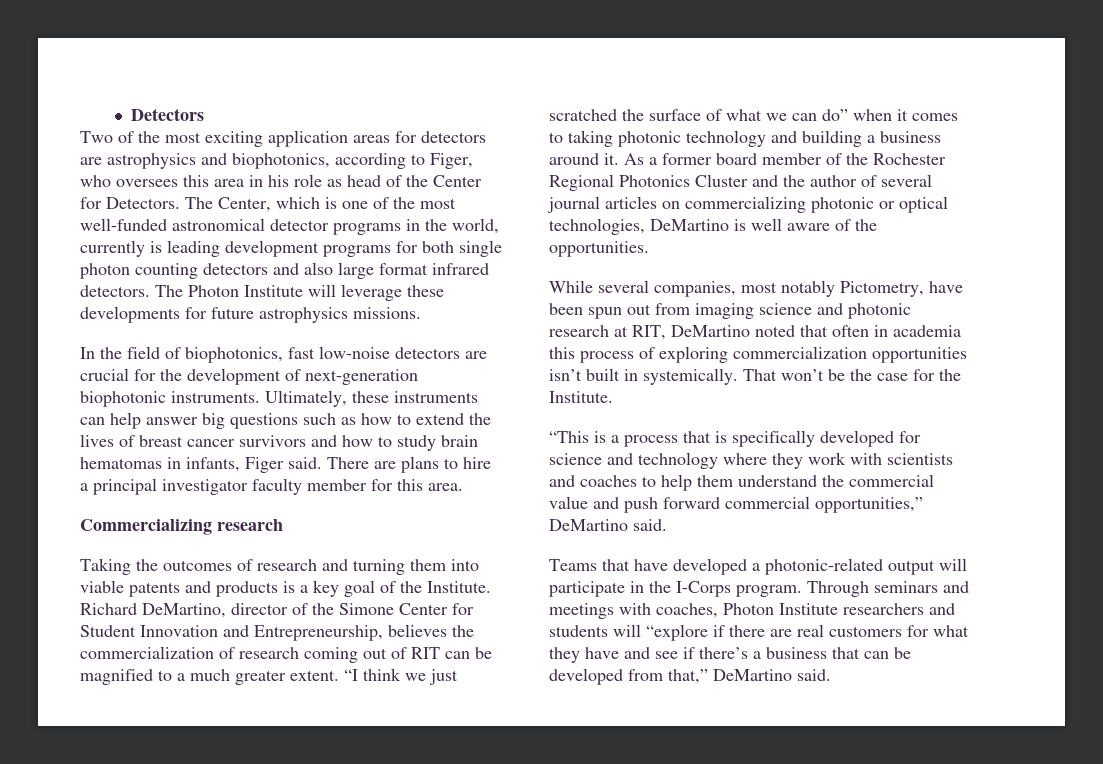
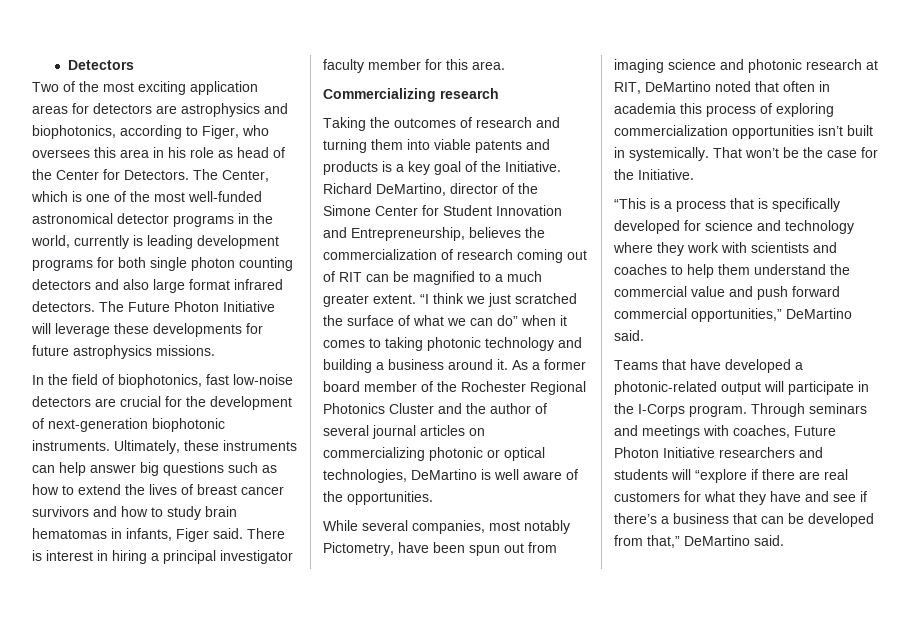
[188,285,303,297] Photon Institute -> [128,301,275,312] Future Photon Initiative
[374,456,491,473] are plans to hire -> [32,550,147,564] is interest in hiring
[427,581,491,593] Institute. -> [505,161,561,172] Initiative.
[549,391,613,403] Institute. -> [638,169,694,180] Initiative.
[723,603,838,615] Photon Institute -> [794,426,836,436] [614,447,715,458] Future Photon Initiative

